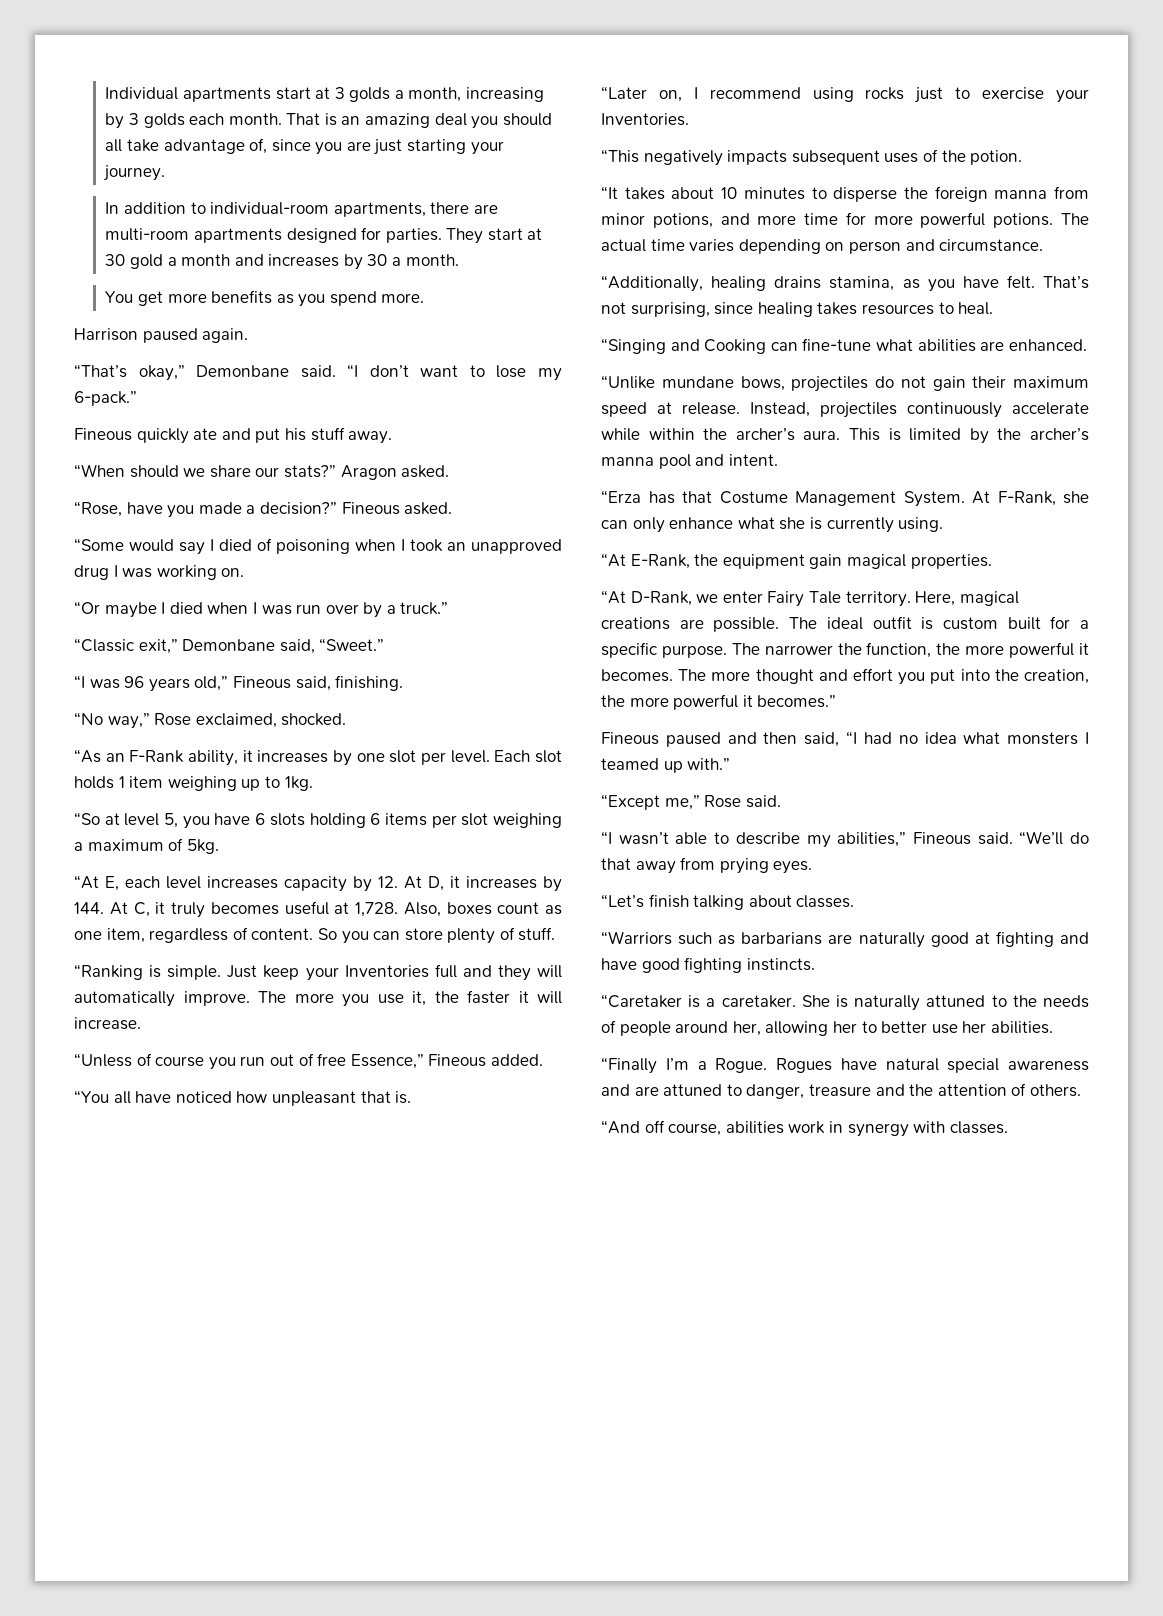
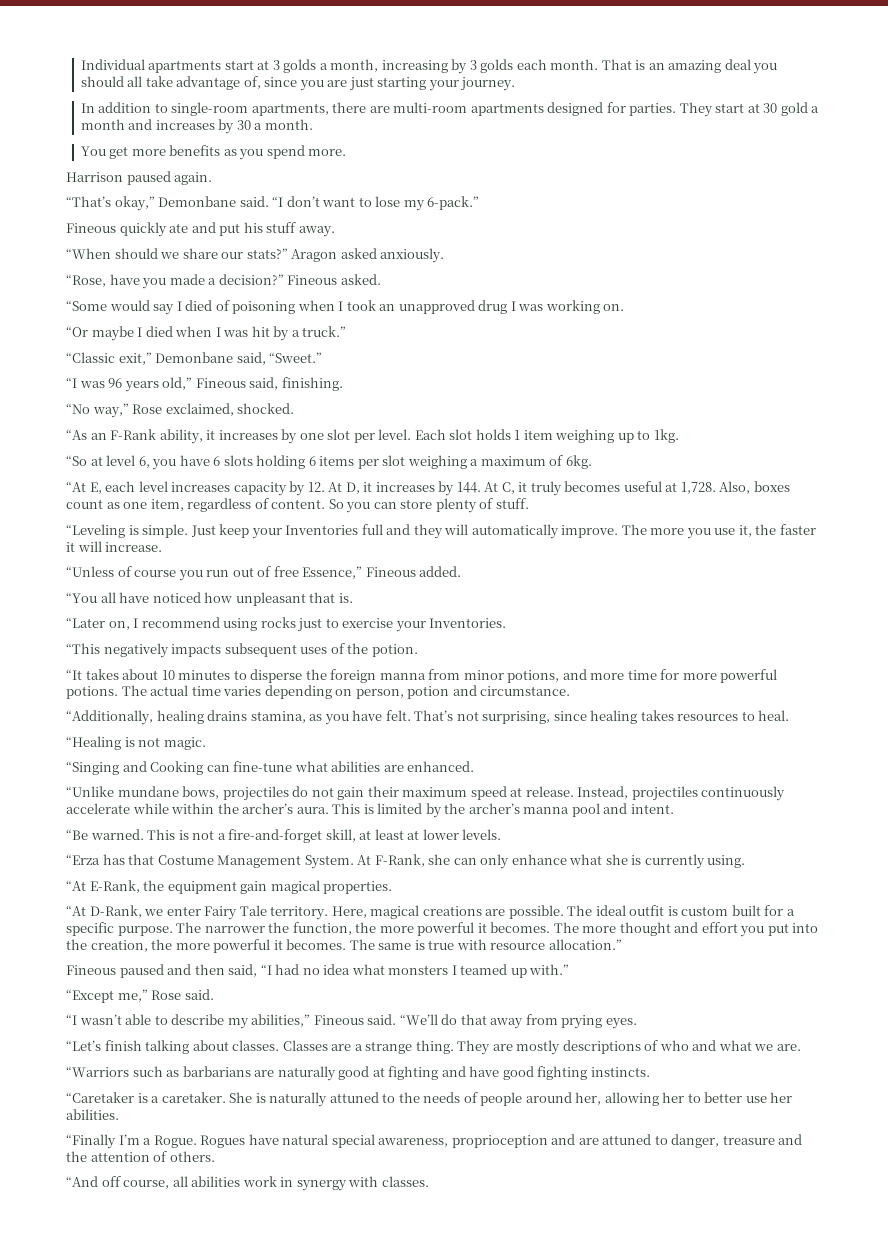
[210,202,330,215] individual-room -> [171,102,249,116] single-room
[401,465,450,478] asked. -> [340,248,445,263] asked anxiously.
[296,604,359,614] run over -> [251,326,270,337] hit
[164,813,179,828] 5, -> [138,456,150,468] 6,
[186,839,219,854] 5kg. -> [565,455,592,469] 6kg.
[74,964,143,980] “Ranking -> [66,524,125,538] “Leveling
[848,241,901,254] person -> [355,686,450,699] person, potion
(994, 308) none -> [66,736,206,750] // “Healing is not magic.
(778, 460) none -> [66,829,502,843] // “Be warned. This is not a fire-and-forget skill, at least at lower levels.
[757,695,837,708] becomes.” -> [286,939,622,950] becomes. The same is true with resource allocation.”
(855, 901) none -> [282,1040,801,1055] Classes are a strange thing. They are mostly descriptions of who and what we are.
[1008,1060,1089,1071] awareness -> [378,1135,548,1148] awareness, proprioception
(722, 1129) none -> [172,1176,188,1187] all

